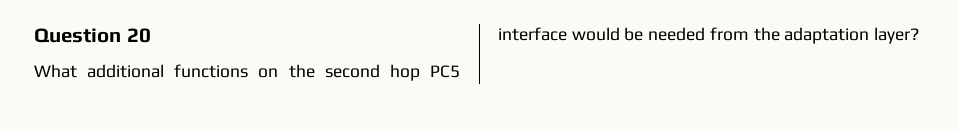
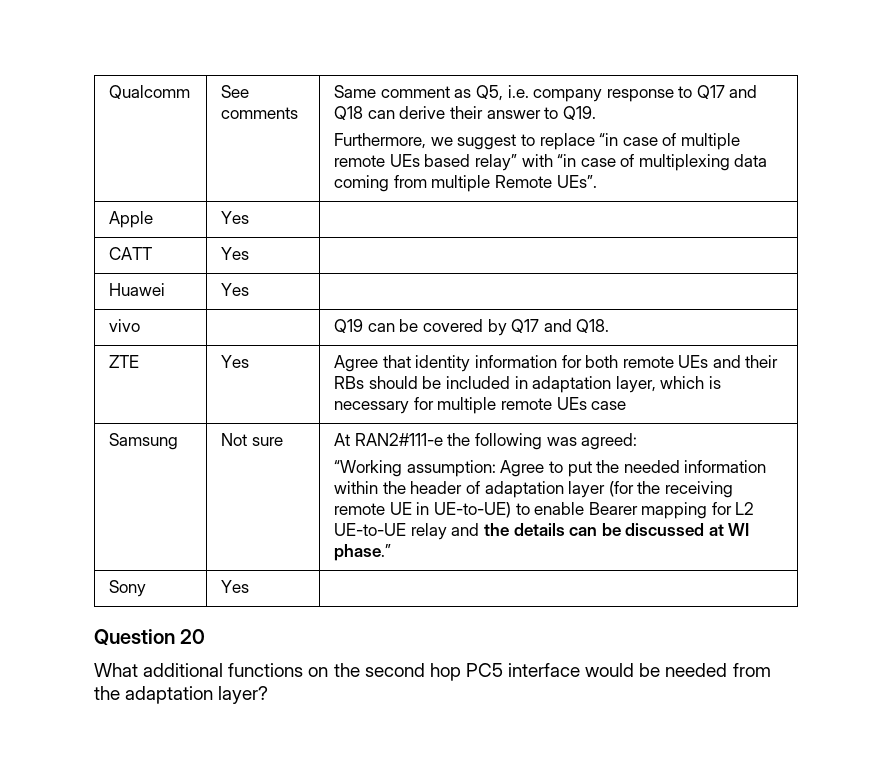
(34, 35) none -> [109,85,191,99] [221,85,250,98] [221,107,299,119] [334,85,758,102] [334,106,596,120] [334,133,740,150] [334,154,768,171] [334,175,597,192] [109,211,154,228] [221,211,250,224] [109,247,153,260] [221,247,250,260] [109,283,166,296] [221,283,250,296] [109,319,141,332] [334,319,610,336] [109,355,140,368] [221,355,250,368] [334,355,779,372] [334,376,721,393] [334,397,627,414] [109,433,179,450] [221,433,283,446] [334,433,638,450] [334,460,767,477] [334,481,733,498] [334,502,755,519] [334,523,750,540] [334,544,392,561] [109,580,147,597] [221,580,250,593] Qualcomm | See comments | Same comment as Q5, i.e. company response to Q17 and Q18 can derive their answer to Q19. // Furthermore, we suggest to replace “in case of multiple remote UEs based relay” with “in case of multiplexing data coming from multiple Remote UEs”. // Apple | Yes | // CATT | Yes | // Huawei | Yes | // vivo | | Q19 can be covered by Q17 and Q18. // ZTE | Yes | Agree that identity information for both remote UEs and their RBs should be included in adaptation layer, which is necessary for multiple remote UEs case // Samsung | Not sure | At RAN2#111-e the following was agreed: // “Working assumption: Agree to put the needed information within the header of adaptation layer (for the receiving remote UE in UE-to-UE) to enable Bearer mapping for L2 UE-to-UE relay and the details can be discussed at WI phase.” // Sony | Yes | //

